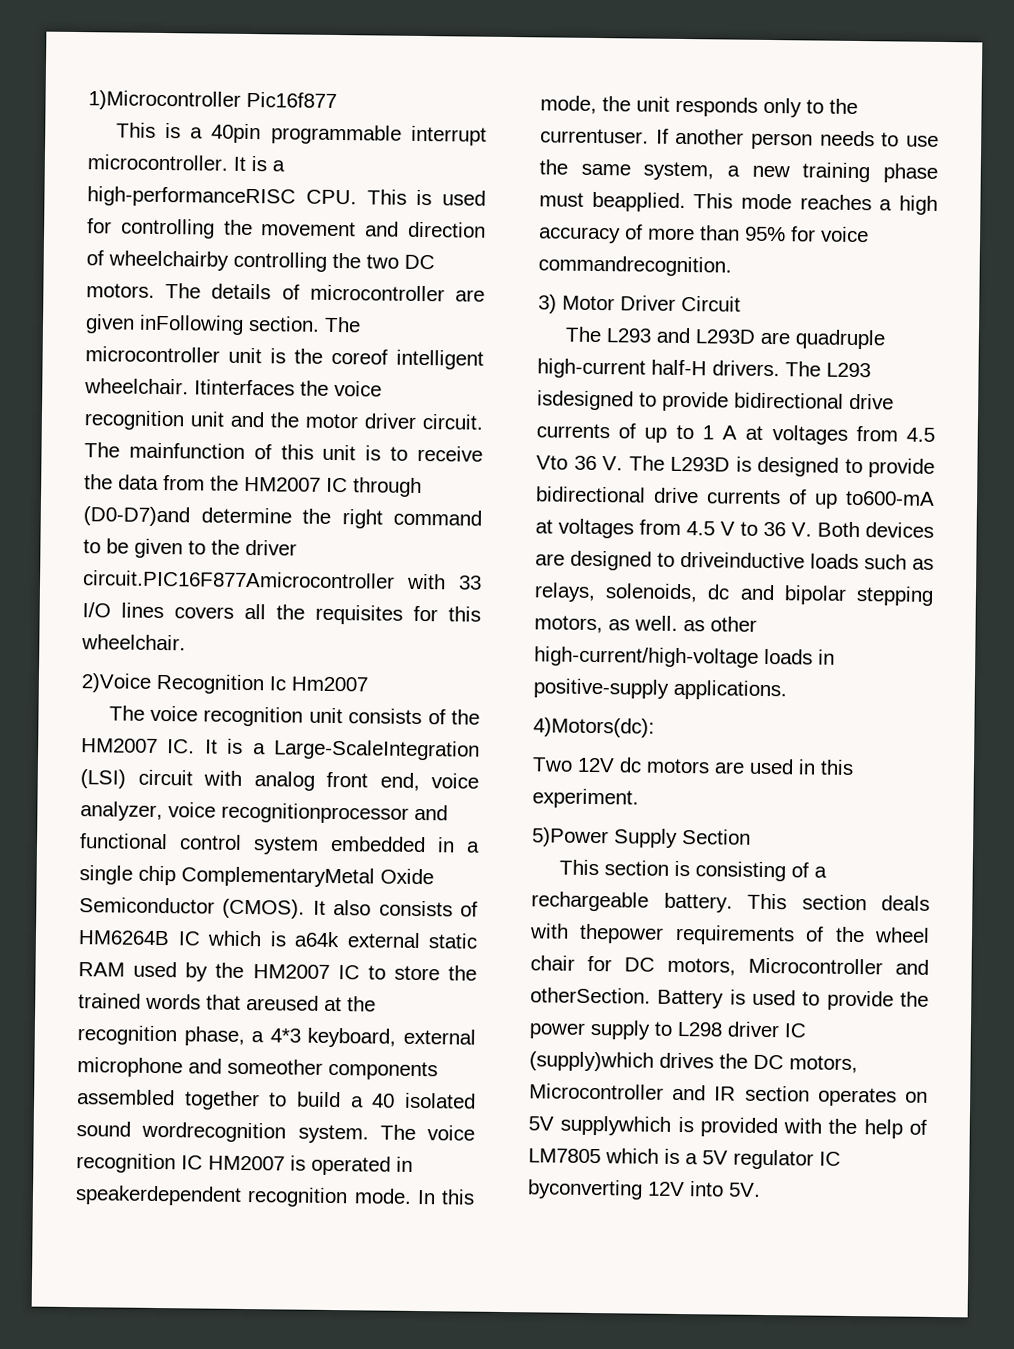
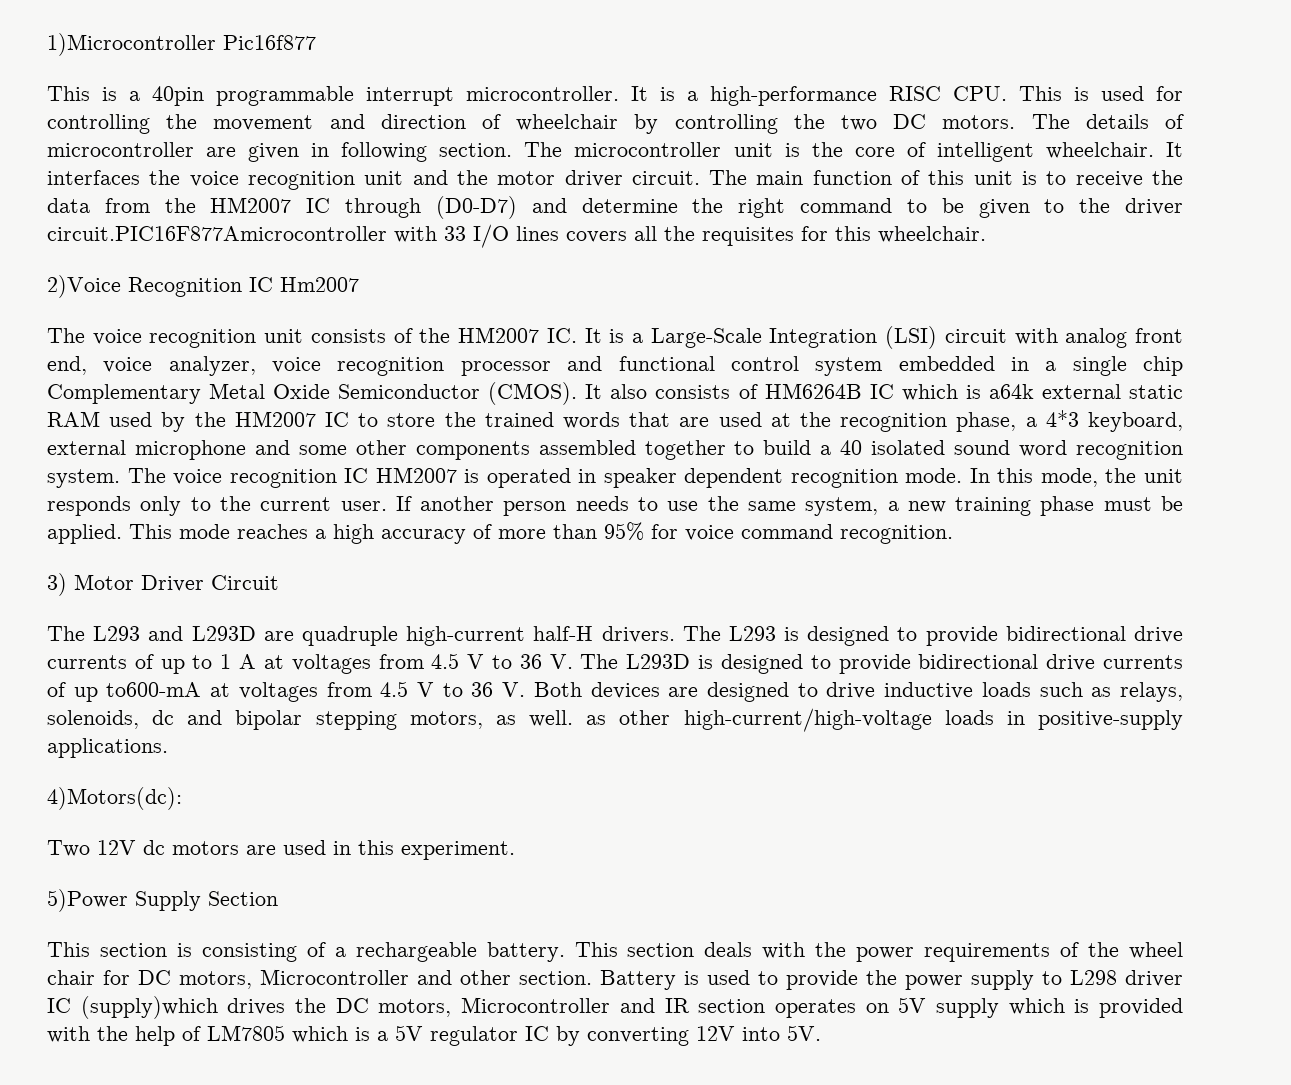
[87,186,296,208] high-performanceRISC -> [710,86,941,106] high-performance RISC
[108,250,229,271] wheelchairby -> [516,114,659,134] wheelchair by
[139,314,244,335] inFollowing -> [311,142,428,162] in following
[331,348,484,370] [84,378,295,396] coreof intelligent wheelchair. Itinterfaces -> [854,142,1184,162] [47,170,140,185] core of intelligent wheelchair. It interfaces
[128,442,245,459] mainfunction -> [756,170,892,185] main function
[83,506,190,527] (D0-D7)and -> [435,196,567,219] (D0-D7) and
[269,676,286,691] Ic -> [249,277,273,292] IC
[274,739,480,761] Large-ScaleIntegration -> [650,328,878,348] Large-Scale Integration
[221,802,409,824] recognitionprocessor -> [337,357,551,376] recognition processor
[181,866,375,888] ComplementaryMetal -> [47,383,266,404] Complementary Metal
[246,995,319,1011] areused -> [679,412,762,427] are used
[227,1058,323,1075] someother -> [298,440,407,455] some other
[141,1121,287,1143] wordrecognition -> [1019,440,1183,460] word recognition
[75,1185,242,1206] speakerdependent -> [603,468,784,488] speaker dependent
[540,128,649,144] currentuser. -> [260,497,387,511] current user.
[591,191,686,213] beapplied. -> [1160,496,1183,511] [47,524,122,544] be applied.
[538,255,732,277] commandrecognition. -> [741,524,953,544] command recognition.
[537,390,634,411] isdesigned -> [784,626,890,646] is designed
[536,455,568,470] Vto -> [467,654,512,669] V to
[680,551,805,569] driveinductive -> [826,682,974,699] drive inductive
[579,923,665,944] thepower -> [815,942,915,962] the power
[530,987,651,1004] otherSection. -> [460,970,592,985] other section.
[560,1115,672,1136] supplywhich -> [935,998,1065,1018] supply which
[527,1179,643,1200] byconverting -> [556,1026,689,1046] by converting

